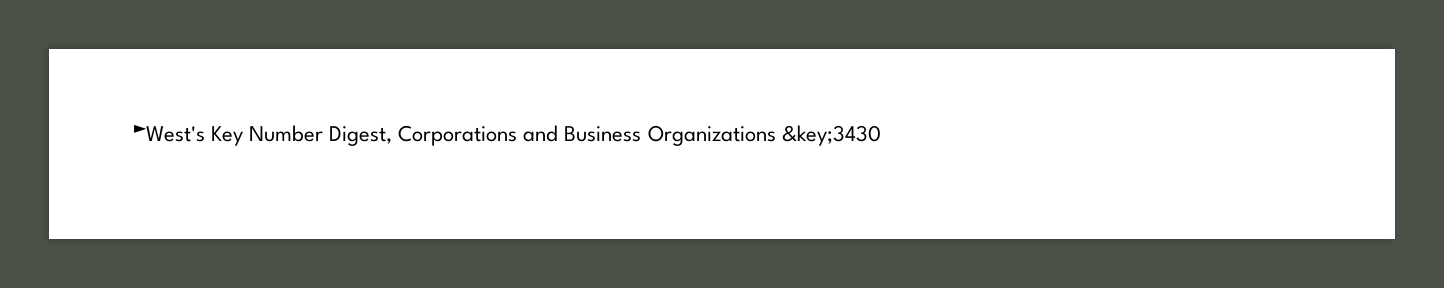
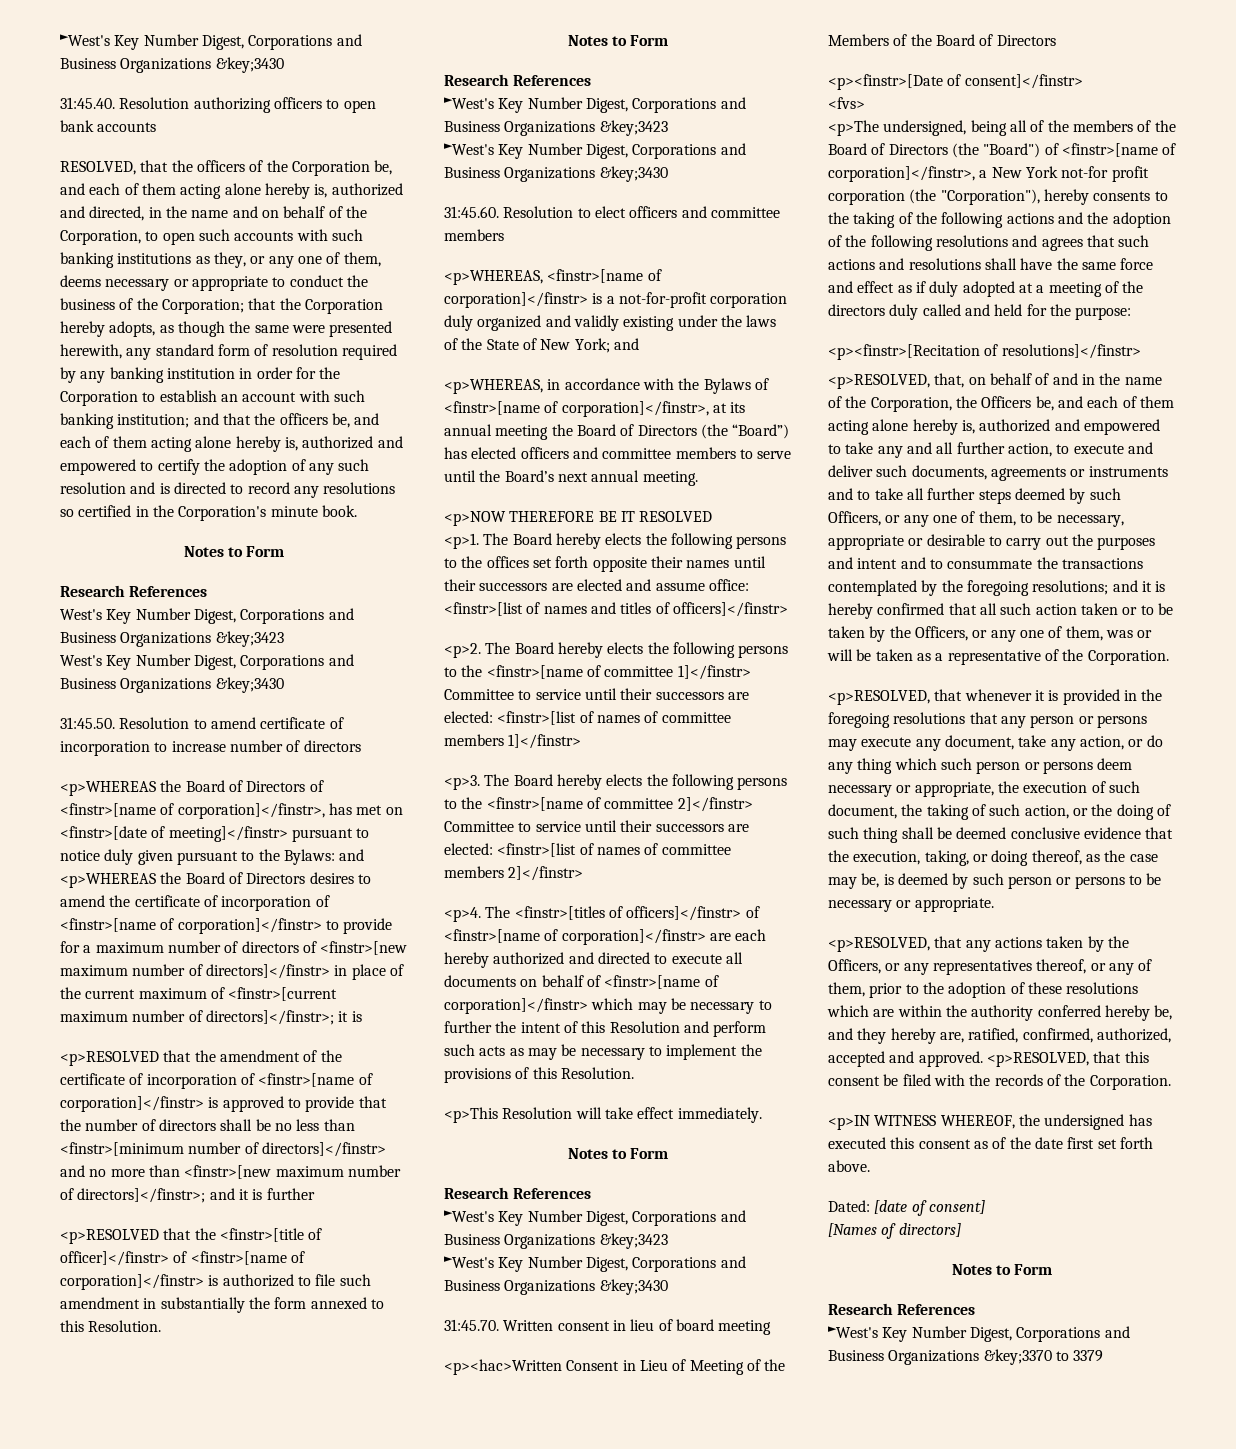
[134,124,881,146] ►West's Key Number Digest, Corporations and Business Organizations &key;3430 -> [60,34,362,50] [60,57,284,73] [60,97,376,113] [60,120,157,132] [60,160,393,176] [60,183,403,199] [60,206,367,221] [60,229,363,245] [60,252,381,268] [60,275,368,291] [60,298,383,314] [60,321,393,337] [60,344,397,360] [60,367,341,383] [60,390,365,406] [60,413,380,429] [60,436,403,452] [60,459,370,475] [60,482,396,498] [60,505,357,521] [183,546,285,557] [60,585,208,597] [60,608,354,624] [60,631,284,647] [60,654,354,670] [60,677,284,693] [60,717,344,729] [60,740,361,756] [60,780,324,796] [60,803,403,819] [60,826,370,842] [60,849,365,865] [60,872,371,888] [60,895,330,911] [60,918,393,934] [60,941,408,955] [60,964,404,980] [60,987,338,1001] [60,1010,362,1025] [60,1050,342,1066] [60,1073,373,1089] [60,1096,387,1112] [60,1119,355,1131] [60,1142,386,1157] [60,1165,401,1179] [60,1188,315,1203] [60,1228,323,1244] [60,1251,305,1266] [60,1274,371,1290] [60,1297,384,1313] [60,1320,162,1332] [567,35,669,46] [444,74,592,86] [444,97,746,113] [444,120,668,136] [444,143,746,159] [444,166,668,182] [444,206,780,218] [444,229,504,241] [444,269,662,285] [444,292,788,308] [444,315,777,331] [444,338,639,353] [444,378,769,394] [444,401,746,417] [444,424,790,440] [444,447,792,459] [444,470,698,486] [444,511,713,526] [444,533,787,549] [444,556,766,572] [444,579,749,591] [444,602,788,617] [444,642,789,658] [444,665,751,680] [444,688,749,700] [444,711,731,725] [444,734,582,749] [444,774,788,790] [444,797,753,812] [444,820,749,832] [444,843,731,857] [444,866,584,881] [444,906,760,922] [444,929,767,945] [444,952,743,968] [444,975,719,989] [444,998,772,1014] [444,1021,767,1037] [444,1044,762,1060] [444,1067,634,1083] [444,1107,762,1123] [567,1148,669,1159] [444,1187,592,1199] [444,1210,746,1226] [444,1233,668,1249] [444,1256,746,1272] [444,1279,668,1295] [444,1319,772,1335] [444,1359,786,1375] [828,34,1056,46] [828,74,1083,90] [828,97,865,109] [828,120,1176,136] [828,143,1177,158] [828,166,1149,182] [828,189,1168,205] [828,212,1171,228] [828,235,1150,251] [828,258,1154,270] [828,281,1144,297] [828,304,1132,320] [828,344,1141,360] [828,373,1162,389] [828,396,1174,412] [828,419,1160,435] [828,442,1153,458] [828,465,1168,481] [828,488,1121,504] [828,511,1124,527] [828,534,1156,550] [828,557,1143,569] [828,580,1166,596] [828,603,1173,619] [828,626,1153,642] [827,649,1169,665] [828,689,1163,705] [828,712,1147,728] [828,735,1163,751] [828,758,1133,774] [828,781,1140,797] [828,804,1171,820] [828,827,1174,843] [828,850,1158,866] [828,873,1162,889] [828,897,994,912] [828,936,1129,952] [828,959,1153,975] [828,982,1139,998] [827,1005,1173,1021] [828,1028,1171,1044] [828,1051,1149,1067] [828,1074,1171,1090] [828,1114,1152,1130] [828,1137,1153,1149] [828,1160,870,1172] [828,1200,985,1216] [828,1223,961,1239] [951,1264,1053,1275] [828,1303,976,1315] [828,1326,1130,1342] [828,1349,1104,1365] ►West's Key Number Digest, Corporations and Business Organizations &key;3430 // 31:45.40. Resolution authorizing officers to open bank accounts // RESOLVED, that the officers of the Corporation be, and each of them acting alone hereby is, authorized and directed, in the name and on behalf of the Corporation, to open such accounts with such banking institutions as they, or any one of them, deems necessary or appropriate to conduct the business of the Corporation; that the Corporation hereby adopts, as though the same were presented herewith, any standard form of resolution required by any banking institution in order for the Corporation to establish an account with such banking institution; and that the officers be, and each of them acting alone hereby is, authorized and empowered to certify the adoption of any such resolution and is directed to record any resolutions so certified in the Corporation's minute book. // Notes to Form // Research References // West's Key Number Digest, Corporations and Business Organizations &key;3423 // West's Key Number Digest, Corporations and Business Organizations &key;3430 // 31:45.50. Resolution to amend certificate of incorporation to increase number of directors // <p>WHEREAS the Board of Directors of <finstr>[name of corporation]</finstr>, has met on <finstr>[date of meeting]</finstr> pursuant to notice duly given pursuant to the Bylaws: and <p>WHEREAS the Board of Directors desires to amend the certificate of incorporation of <finstr>[name of corporation]</finstr> to provide for a maximum number of directors of <finstr>[new maximum number of directors]</finstr> in place of the current maximum of <finstr>[current maximum number of directors]</finstr>; it is // <p>RESOLVED that the amendment of the certificate of incorporation of <finstr>[name of corporation]</finstr> is approved to provide that the number of directors shall be no less than <finstr>[minimum number of directors]</finstr> and no more than <finstr>[new maximum number of directors]</finstr>; and it is further // <p>RESOLVED that the <finstr>[title of officer]</finstr> of <finstr>[name of corporation]</finstr> is authorized to file such amendment in substantially the form annexed to this Resolution. // Notes to Form // Research References // ►West's Key Number Digest, Corporations and Business Organizations &key;3423 // ►West's Key Number Digest, Corporations and Business Organizations &key;3430 // 31:45.60. Resolution to elect officers and committee members // <p>WHEREAS, <finstr>[name of corporation]</finstr> is a not-for-profit corporation duly organized and validly existing under the laws of the State of New York; and // <p>WHEREAS, in accordance with the Bylaws of <finstr>[name of corporation]</finstr>, at its annual meeting the Board of Directors (the “Board”) has elected officers and committee members to serve until the Board’s next annual meeting. // <p>NOW THEREFORE BE IT RESOLVED // <p>1. The Board hereby elects the following persons to the offices set forth opposite their names until their successors are elected and assume office: <finstr>[list of names and titles of officers]</finstr> // <p>2. The Board hereby elects the following persons to the <finstr>[name of committee 1]</finstr> Committee to service until their successors are elected: <finstr>[list of names of committee members 1]</finstr> // <p>3. The Board hereby elects the following persons to the <finstr>[name of committee 2]</finstr> Committee to service until their successors are elected: <finstr>[list of names of committee members 2]</finstr> // <p>4. The <finstr>[titles of officers]</finstr> of <finstr>[name of corporation]</finstr> are each hereby authorized and directed to execute all documents on behalf of <finstr>[name of corporation]</finstr> which may be necessary to further the intent of this Resolution and perform such acts as may be necessary to implement the provisions of this Resolution. // <p>This Resolution will take effect immediately. // Notes to Form // Research References // ►West's Key Number Digest, Corporations and Business Organizations &key;3423 // ►West's Key Number Digest, Corporations and Business Organizations &key;3430 // 31:45.70. Written consent in lieu of board meeting // <p><hac>Written Consent in Lieu of Meeting of the Members of the Board of Directors // <p><finstr>[Date of consent]</finstr> // <fvs> // <p>The undersigned, being all of the members of the Board of Directors (the "Board") of <finstr>[name of corporation]</finstr>, a New York not-for profit corporation (the "Corporation"), hereby consents to the taking of the following actions and the adoption of the following resolutions and agrees that such actions and resolutions shall have the same force and effect as if duly adopted at a meeting of the directors duly called and held for the purpose: // <p><finstr>[Recitation of resolutions]</finstr> // <p>RESOLVED, that, on behalf of and in the name of the Corporation, the Officers be, and each of them acting alone hereby is, authorized and empowered to take any and all further action, to execute and deliver such documents, agreements or instruments and to take all further steps deemed by such Officers, or any one of them, to be necessary, appropriate or desirable to carry out the purposes and intent and to consummate the transactions contemplated by the foregoing resolutions; and it is hereby confirmed that all such action taken or to be taken by the Officers, or any one of them, was or will be taken as a representative of the Corporation. // <p>RESOLVED, that whenever it is provided in the foregoing resolutions that any person or persons may execute any document, take any action, or do any thing which such person or persons deem necessary or appropriate, the execution of such document, the taking of such action, or the doing of such thing shall be deemed conclusive evidence that the execution, taking, or doing thereof, as the case may be, is deemed by such person or persons to be necessary or appropriate. // <p>RESOLVED, that any actions taken by the Officers, or any representatives thereof, or any of them, prior to the adoption of these resolutions which are within the authority conferred hereby be, and they hereby are, ratified, confirmed, authorized, accepted and approved. <p>RESOLVED, that this consent be filed with the records of the Corporation. // <p>IN WITNESS WHEREOF, the undersigned has executed this consent as of the date first set forth above. // Dated: [date of consent] // [Names of directors] // Notes to Form // Research References // ►West's Key Number Digest, Corporations and Business Organizations &key;3370 to 3379

